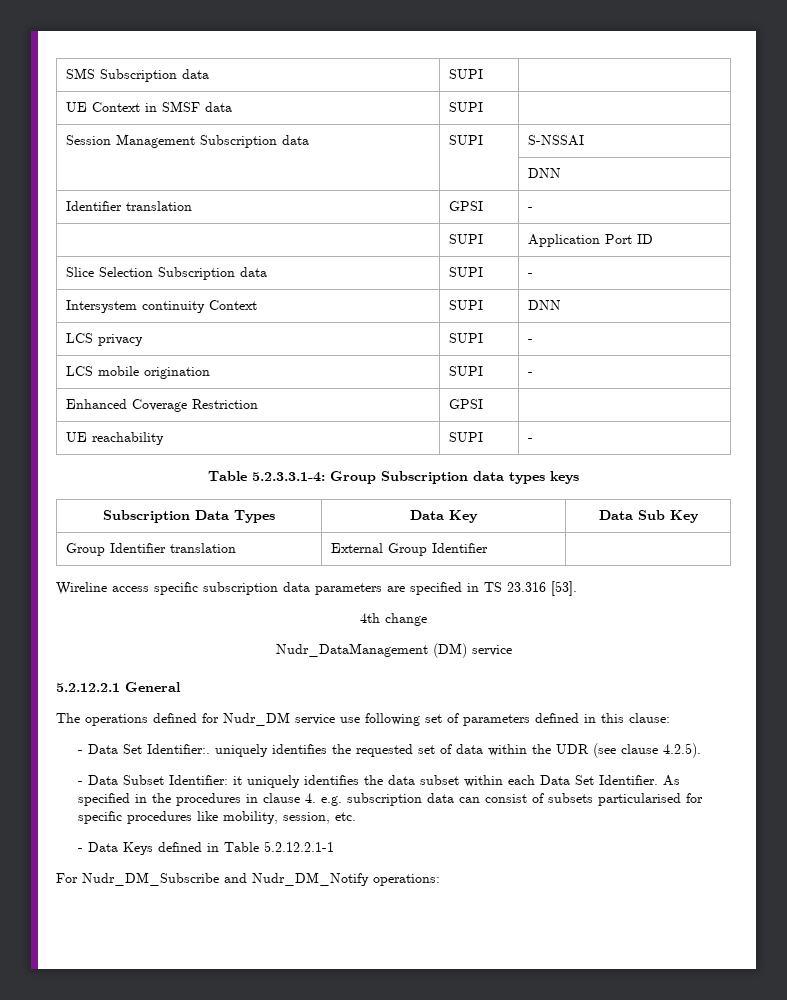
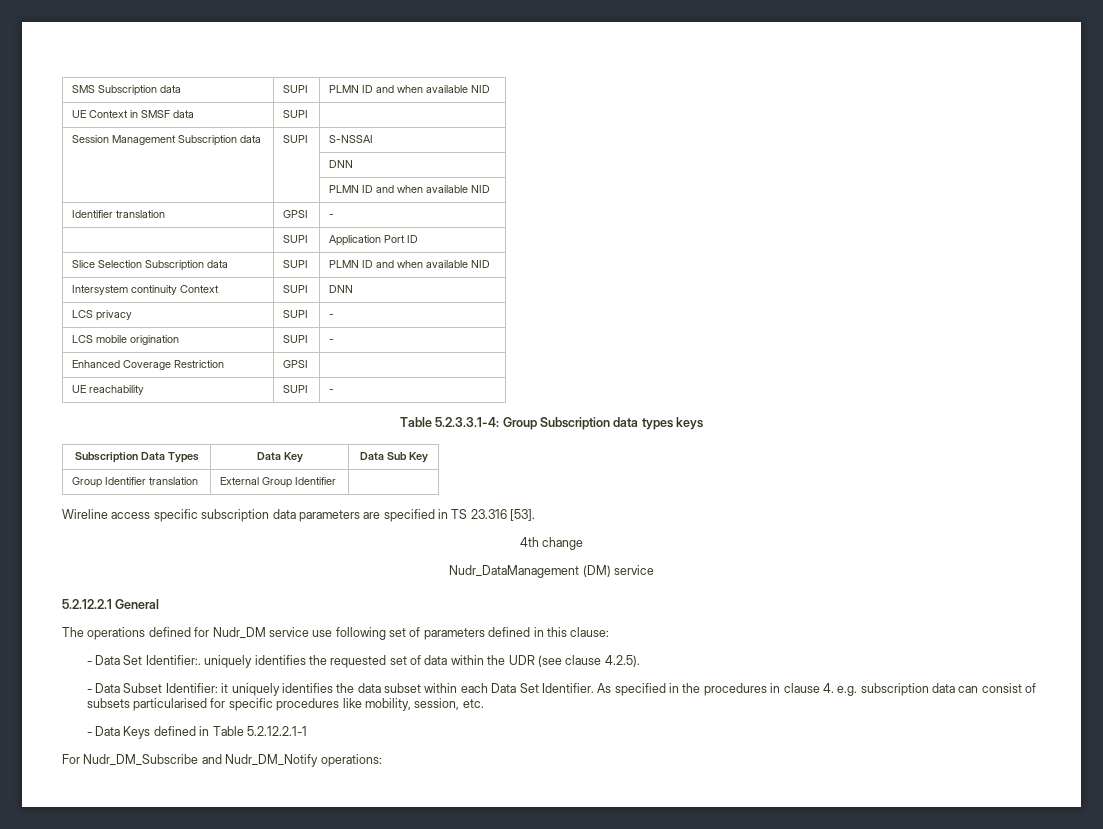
(483, 74) none -> [328,85,490,93] PLMN ID and when available NID
(561, 173) none -> [328,185,490,193] // | | PLMN ID and when available NID
[527,273,533,277] - -> [328,260,490,268] PLMN ID and when available NID

